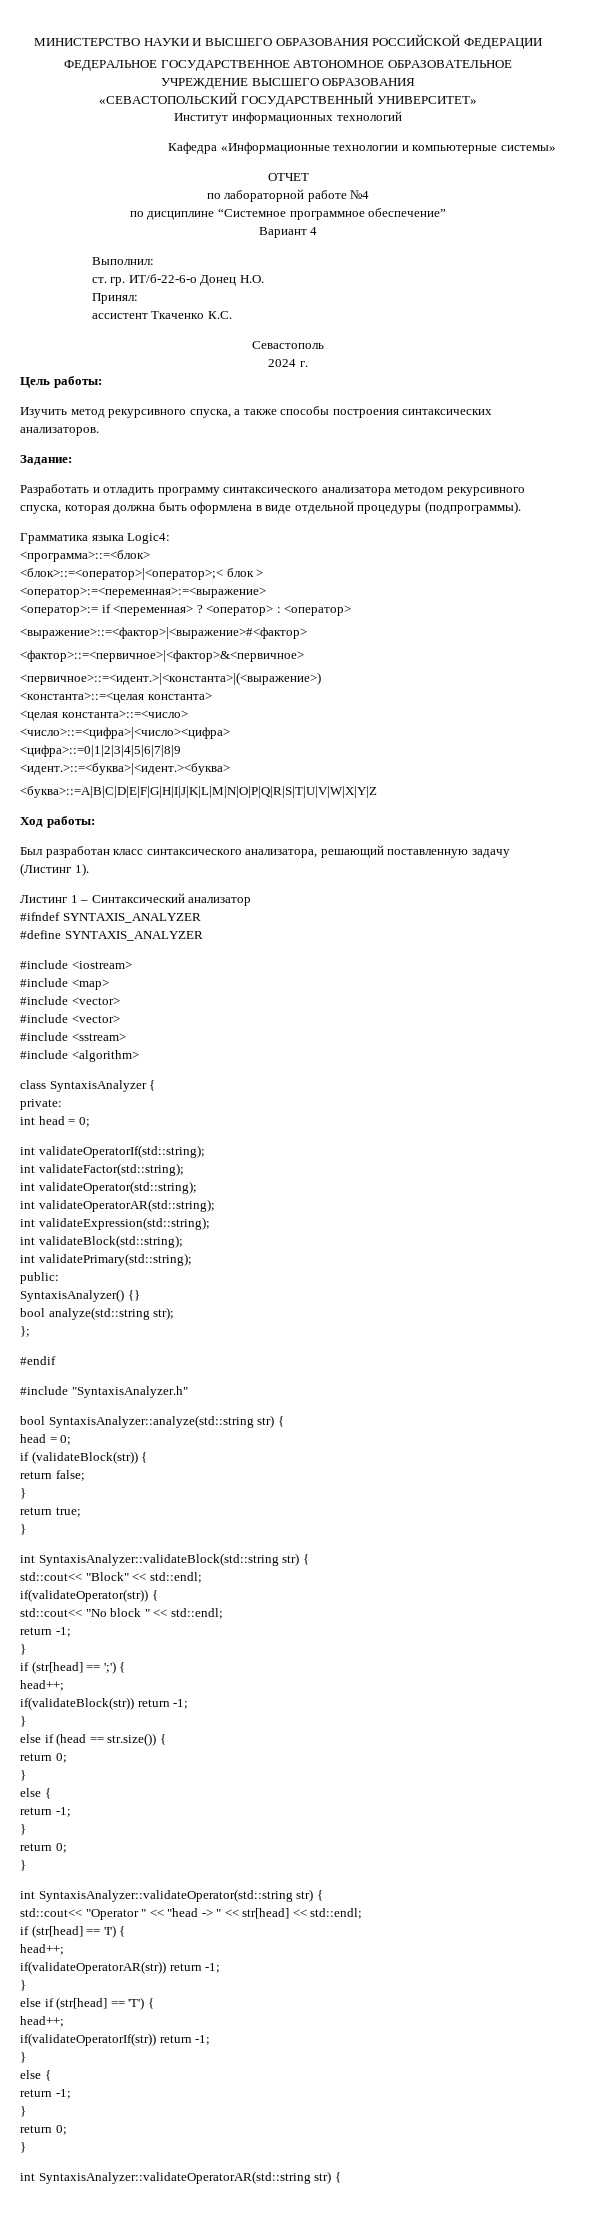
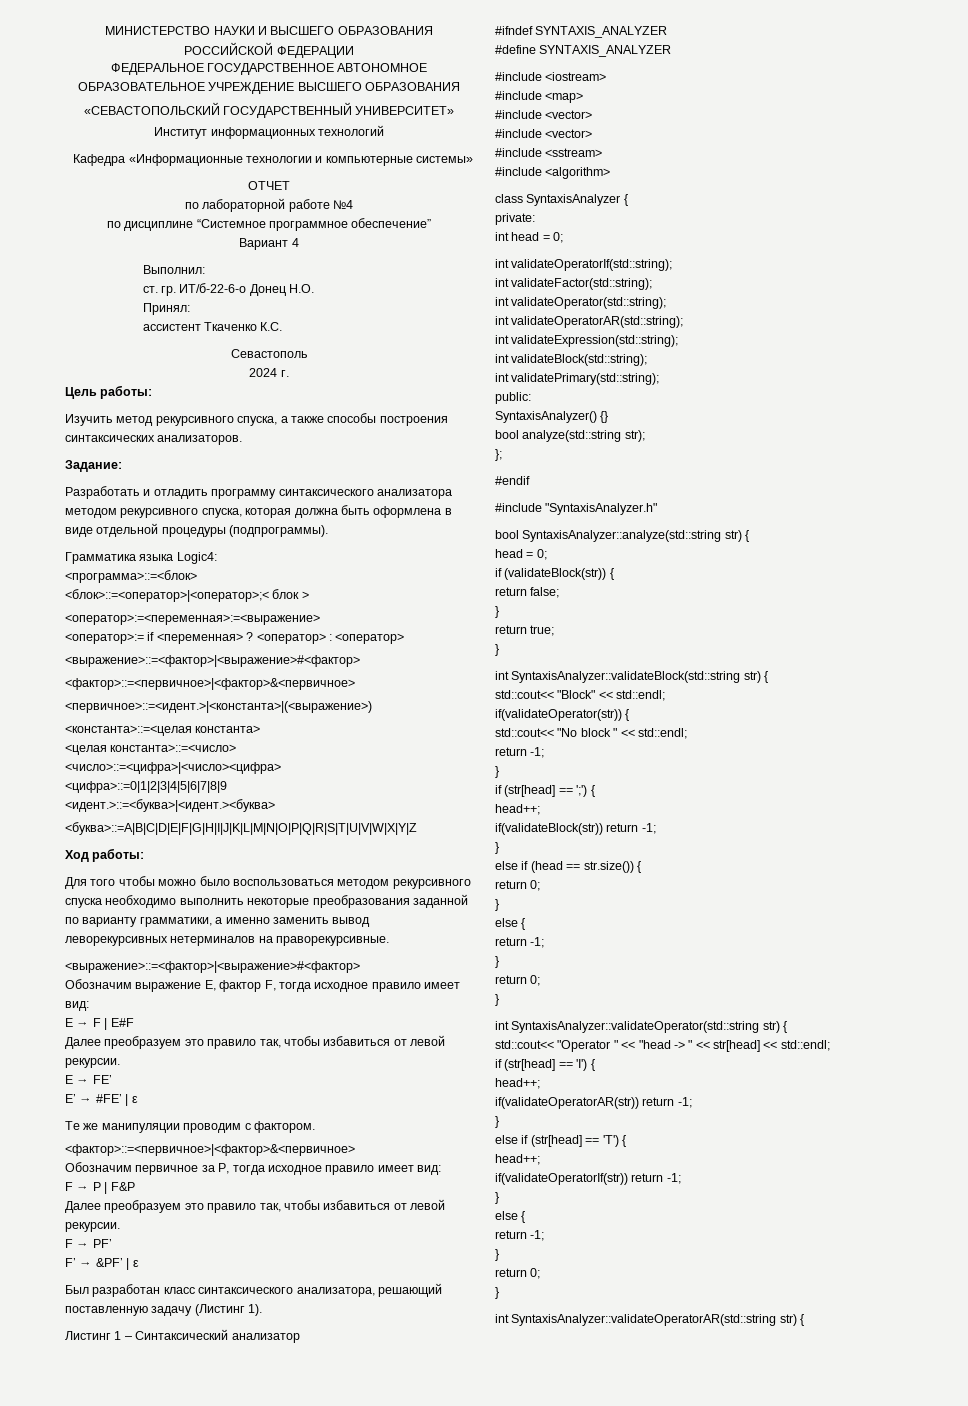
(95, 822) none -> [65,876,471,889] [65,894,468,908] [65,917,371,927] [65,936,390,946] [65,961,360,973] [65,979,460,992] [65,1001,89,1011] [65,1018,134,1030] [65,1035,445,1049] [65,1058,120,1068] [65,1075,112,1084] [65,1094,138,1106] [65,1121,315,1133] [65,1144,355,1156] [65,1162,441,1175] [65,1182,135,1194] [65,1199,445,1213] [65,1222,120,1232] [65,1239,112,1248] [65,1258,139,1270] // Для того чтобы можно было воспользоваться методом рекурсивного спуска необходимо выполнить некоторые преобразования заданной по варианту грамматики, а именно заменить вывод леворекурсивных нетерминалов на праворекурсивные. // <выражение>::=<фактор>|<выражение>#<фактор> // Обозначим выражение E, фактор F, тогда исходное правило имеет вид: // E → F | E#F // Далее преобразуем это правило так, чтобы избавиться от левой рекурсии. // E → FE’ // E’ → #FE’ | ε // Те же манипуляции проводим с фактором. // <фактор>::=<первичное>|<фактор>&<первичное> // Обозначим первичное за P, тогда исходное правило имеет вид: // F → P | F&P // Далее преобразуем это правило так, чтобы избавиться от левой рекурсии. // F → PF’ // F’ → &PF’ | ε

